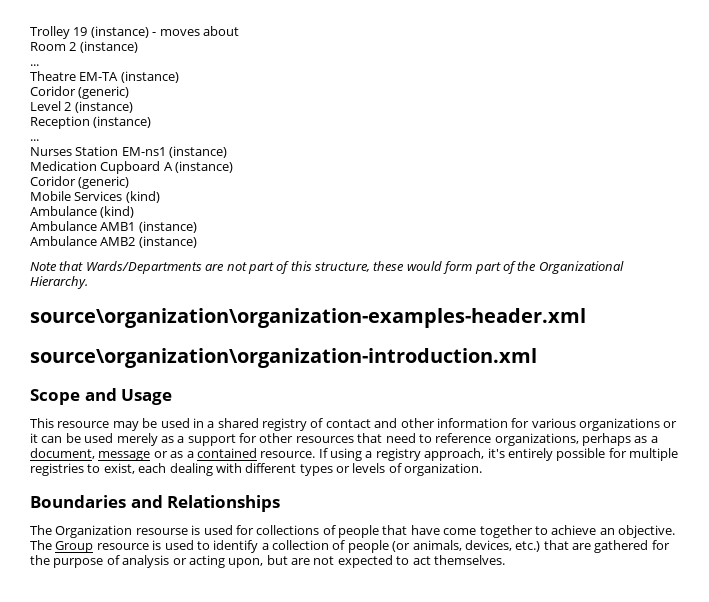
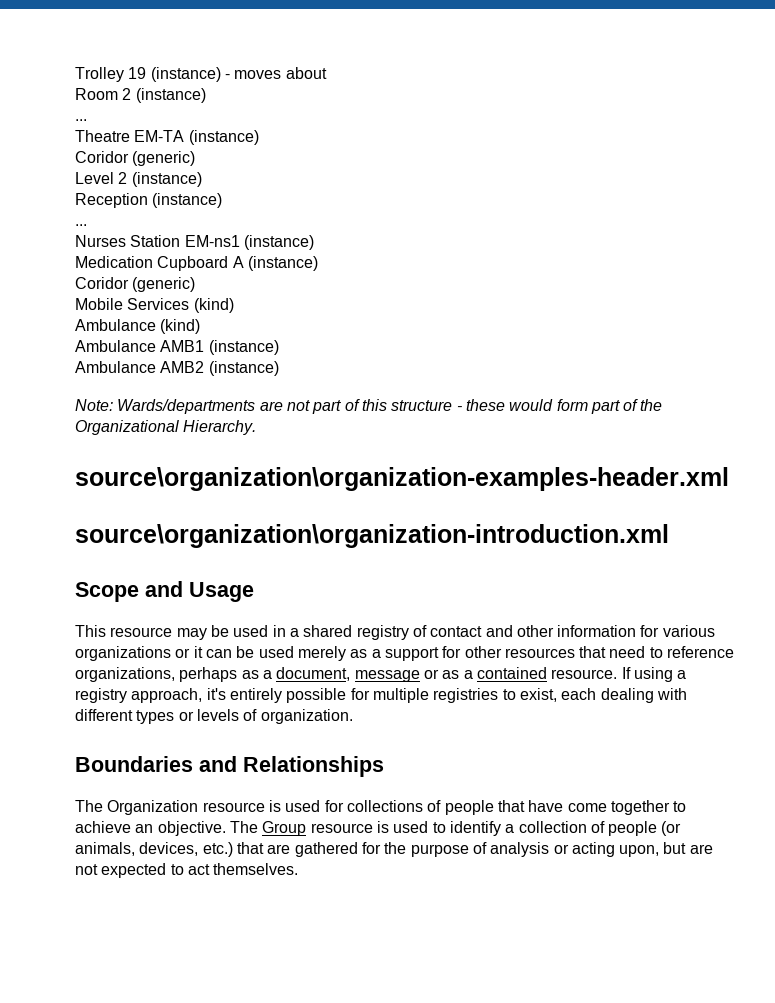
[30,261,202,274] Note that Wards/Departments -> [75,399,256,414] Note: Wards/departments
[315,262,370,272] structure, -> [391,400,462,411] structure -
[135,528,188,535] resourse -> [202,802,265,812] resource

